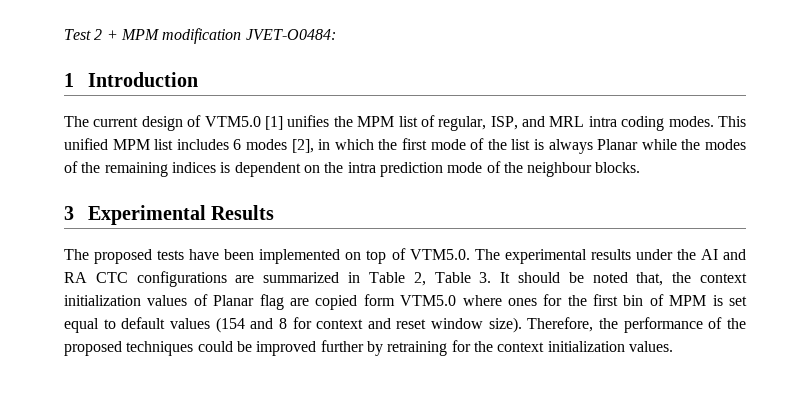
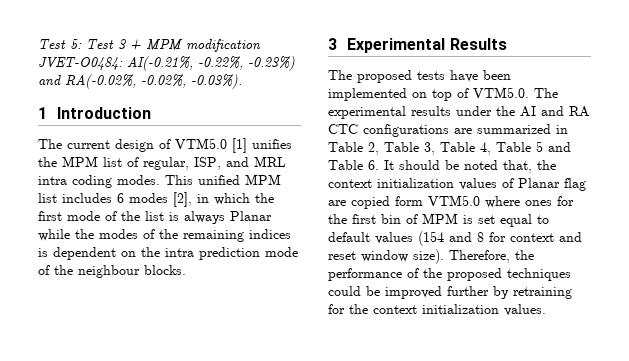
[64,29,103,40] Test 2 -> [38,39,126,49] Test 5: Test 3
(336, 34) none -> [127,56,295,71] [38,74,242,89] AI(-0.21%, -0.22%, -0.23%) and RA(-0.02%, -0.02%, -0.03%).
[479,272,492,283] 3. -> [424,141,571,155] [328,160,379,170] 3, Table 4, Table 5 and Table 6.

